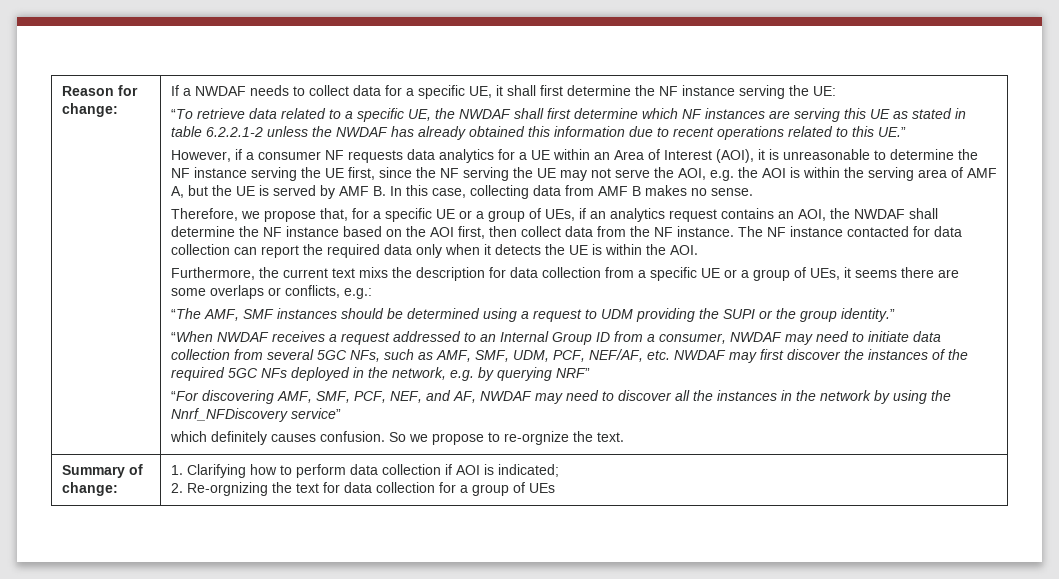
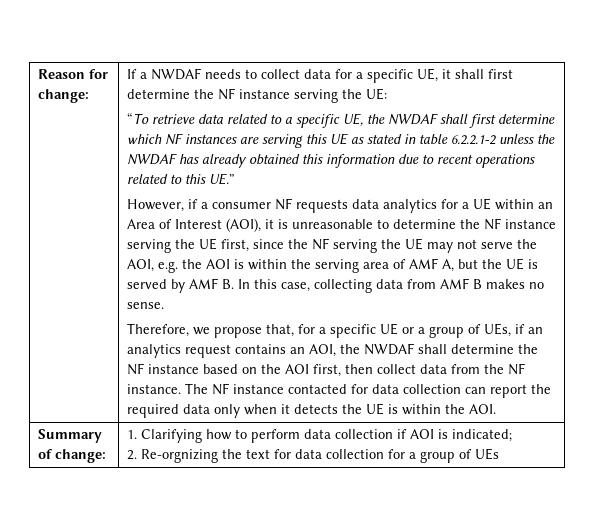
[170,267,959,281] [170,285,372,299] [170,308,895,322] [170,331,941,345] [170,349,968,363] [170,367,590,381] [170,390,951,404] [170,408,341,422] [169,431,624,445] // Furthermore, the current text mixs the description for data collection from a specific UE or a group of UEs, it seems there are some overlaps or conflicts, e.g.: // “The AMF, SMF instances should be determined using a request to UDM providing the SUPI or the group identity.” // “When NWDAF receives a request addressed to an Internal Group ID from a consumer, NWDAF may need to initiate data collection from several 5GC NFs, such as AMF, SMF, UDM, PCF, NEF/AF, etc. NWDAF may first discover the instances of the required 5GC NFs deployed in the network, e.g. by querying NRF” // “For discovering AMF, SMF, PCF, NEF, and AF, NWDAF may need to discover all the instances in the network by using the Nnrf_NFDiscovery service” // which definitely causes confusion. So we propose to re-orgnize the text. -> (496, 409) none

